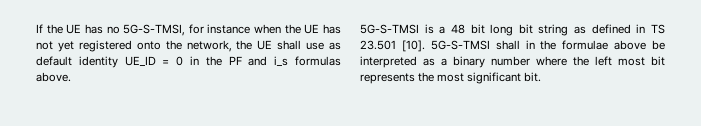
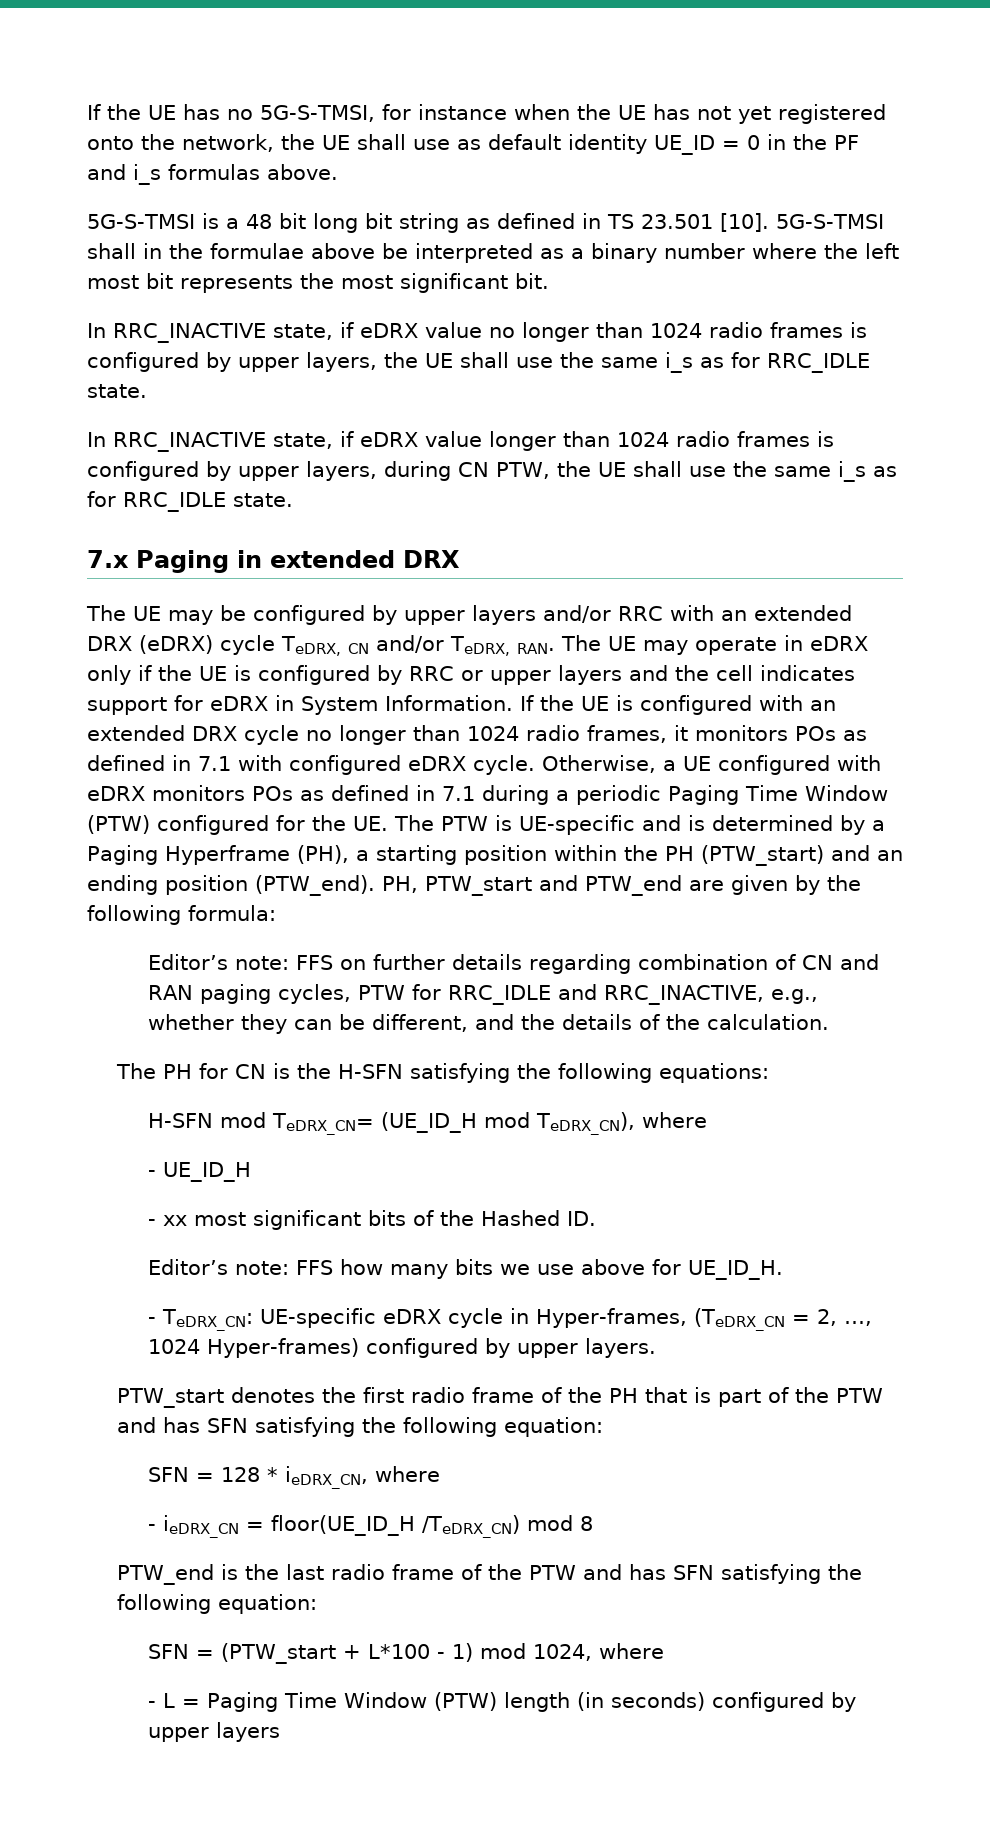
(542, 77) none -> [87,322,867,343] [87,352,870,373] [87,384,147,398] [87,431,834,452] [87,461,897,482] [87,491,293,512] [87,550,460,573] [86,605,852,625] [87,635,868,656] [87,665,855,685] [87,695,836,715] [87,725,867,745] [87,755,881,775] [87,785,888,805] [87,815,885,835] [87,845,903,866] [87,875,861,896] [87,905,276,925] [147,954,879,974] [147,984,818,1005] [147,1014,829,1034] [116,1063,770,1083] [147,1112,707,1135] [147,1162,251,1182] [147,1210,596,1230] [147,1259,783,1280] [147,1308,872,1331] [147,1338,656,1358] [117,1387,884,1408] [117,1417,604,1437] [147,1466,440,1489] [147,1515,593,1538] [117,1564,863,1585] [117,1594,318,1614] [147,1643,664,1664] [147,1692,856,1712] [147,1722,280,1742] // In RRC_INACTIVE state, if eDRX value no longer than 1024 radio frames is configured by upper layers, the UE shall use the same i_s as for RRC_IDLE state. // In RRC_INACTIVE state, if eDRX value longer than 1024 radio frames is configured by upper layers, during CN PTW, the UE shall use the same i_s as for RRC_IDLE state. // 7.x Paging in extended DRX // The UE may be configured by upper layers and/or RRC with an extended DRX (eDRX) cycle TeDRX, CN and/or TeDRX, RAN. The UE may operate in eDRX only if the UE is configured by RRC or upper layers and the cell indicates support for eDRX in System Information. If the UE is configured with an extended DRX cycle no longer than 1024 radio frames, it monitors POs as defined in 7.1 with configured eDRX cycle. Otherwise, a UE configured with eDRX monitors POs as defined in 7.1 during a periodic Paging Time Window (PTW) configured for the UE. The PTW is UE-specific and is determined by a Paging Hyperframe (PH), a starting position within the PH (PTW_start) and an ending position (PTW_end). PH, PTW_start and PTW_end are given by the following formula: // Editor’s note: FFS on further details regarding combination of CN and RAN paging cycles, PTW for RRC_IDLE and RRC_INACTIVE, e.g., whether they can be different, and the details of the calculation. // The PH for CN is the H-SFN satisfying the following equations: // H-SFN mod TeDRX_CN= (UE_ID_H mod TeDRX_CN), where // - UE_ID_H // - xx most significant bits of the Hashed ID. // Editor’s note: FFS how many bits we use above for UE_ID_H. // - TeDRX_CN: UE-specific eDRX cycle in Hyper-frames, (TeDRX_CN = 2, …, 1024 Hyper-frames) configured by upper layers. // PTW_start denotes the first radio frame of the PH that is part of the PTW and has SFN satisfying the following equation: // SFN = 128 * ieDRX_CN, where // - ieDRX_CN = floor(UE_ID_H /TeDRX_CN) mod 8 // PTW_end is the last radio frame of the PTW and has SFN satisfying the following equation: // SFN = (PTW_start + L*100 - 1) mod 1024, where // - L = Paging Time Window (PTW) length (in seconds) configured by upper layers

